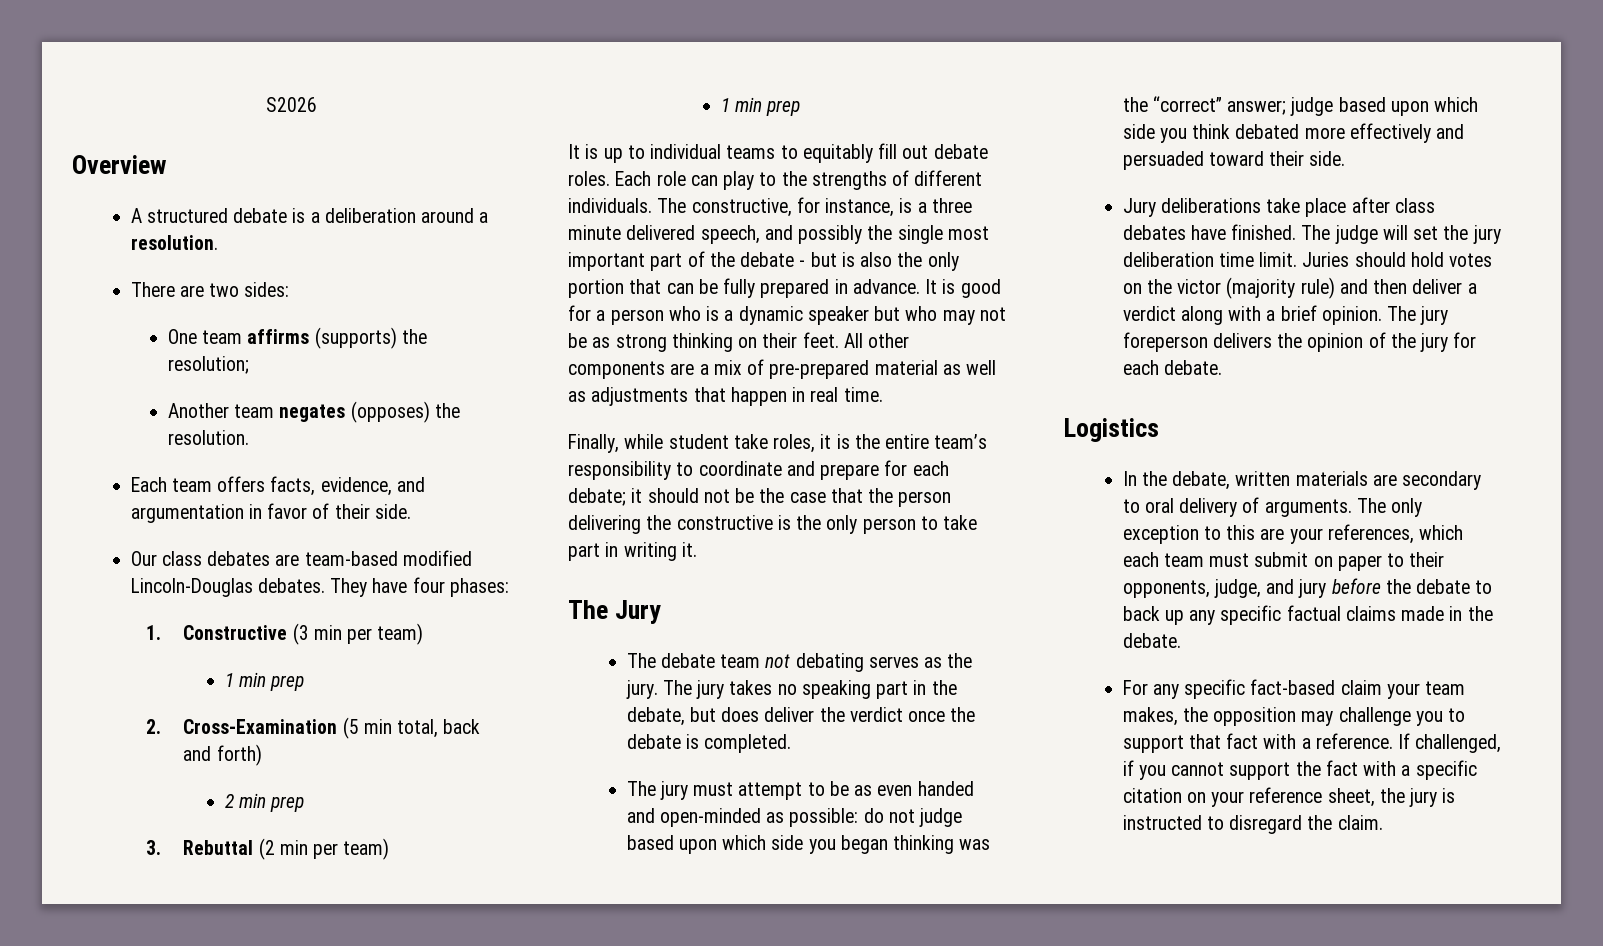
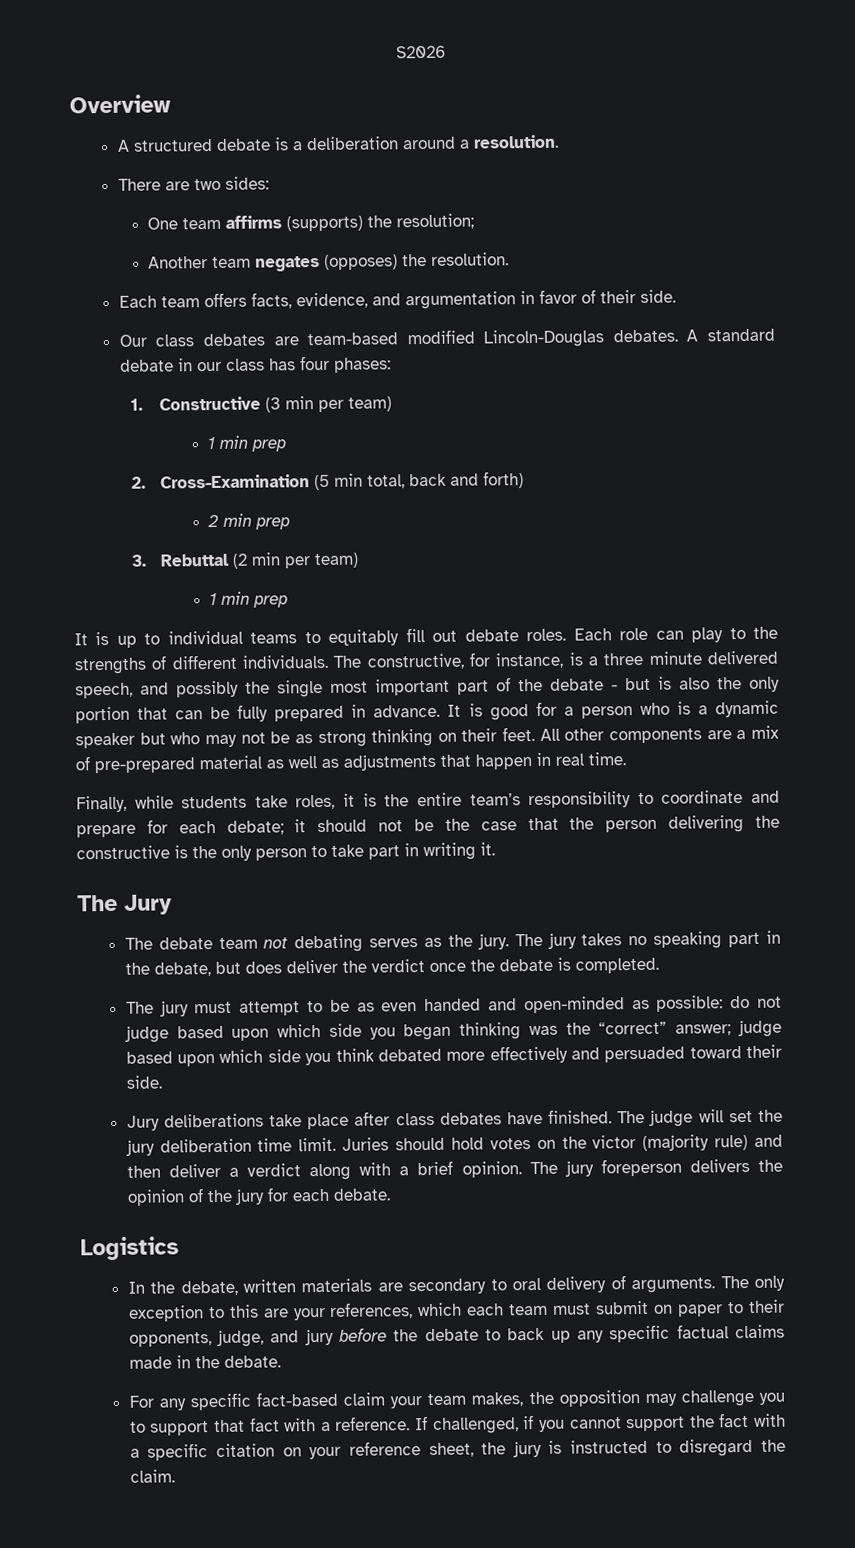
[330,578,408,597] They have -> [686,328,776,342] [119,358,296,372] A standard debate in our class has
[668,434,729,449] student -> [181,795,248,809] students

